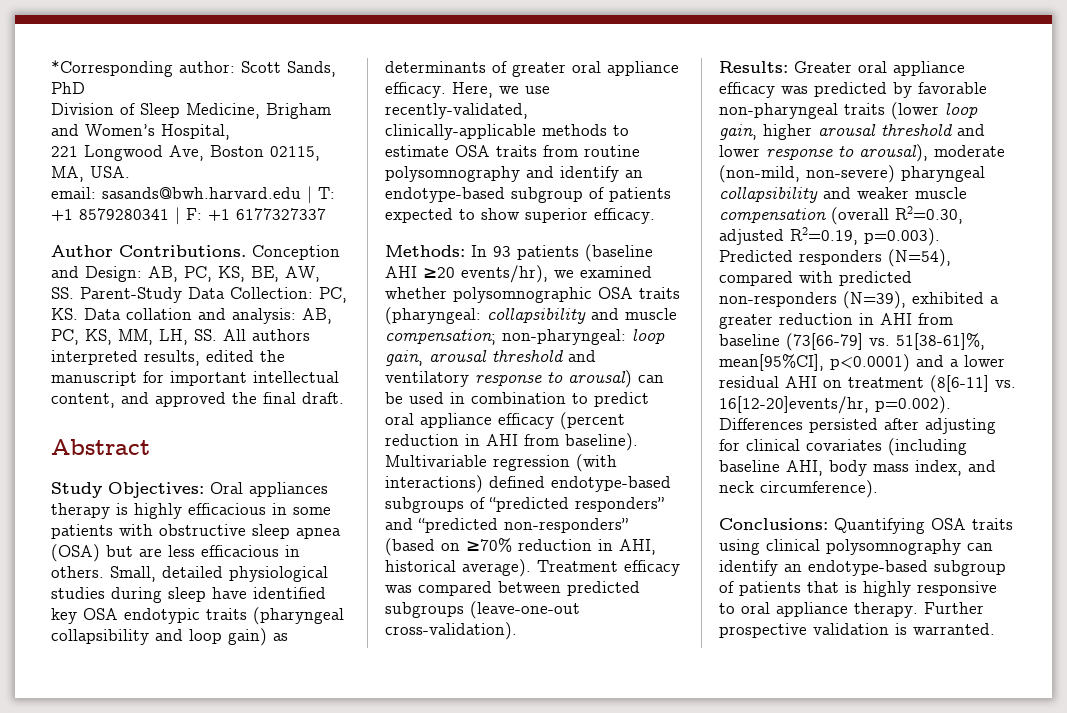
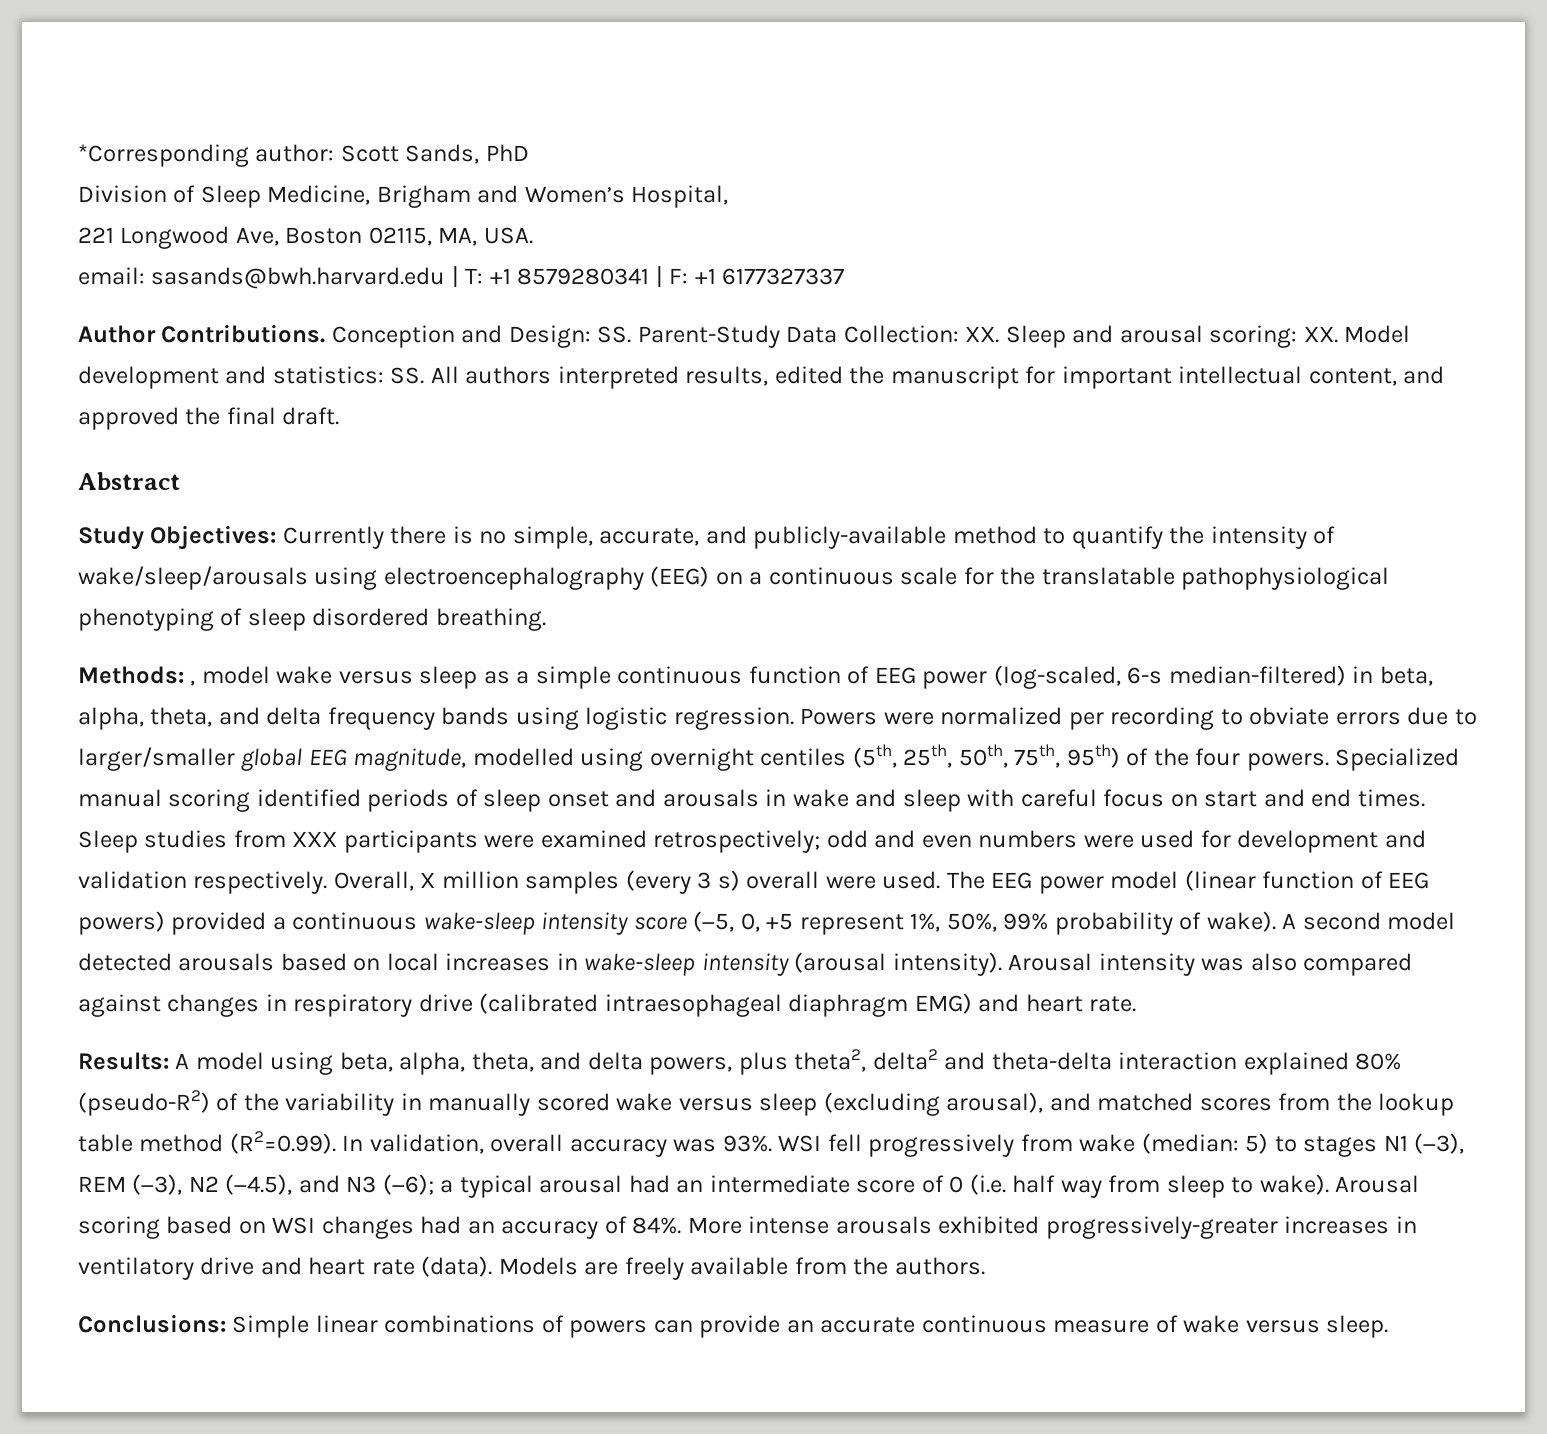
[148,266,320,282] [51,287,347,303] [51,308,332,324] [51,329,188,345] AB, PC, KS, BE, AW, SS. Parent-Study Data Collection: PC, KS. Data collation and analysis: AB, PC, KS, MM, LH, -> [597,325,1411,348] [78,366,384,389] SS. Parent-Study Data Collection: XX. Sleep and arousal scoring: XX. Model development and statistics:
[210,482,328,497] [51,503,331,519] [51,524,341,539] [51,544,300,562] [51,566,328,582] [51,587,326,603] [51,607,344,625] [51,628,288,646] [385,61,679,77] [385,82,550,98] [385,103,528,119] [385,124,629,140] [385,145,640,157] [385,166,643,182] [385,187,671,203] [385,208,655,224] [385,244,653,262] [385,265,652,283] [385,287,680,303] [385,307,677,325] [385,329,665,345] [385,350,596,366] [385,370,664,388] [385,392,649,407] [385,412,625,430] [385,433,638,451] [385,454,617,472] [385,475,671,493] [385,497,664,513] [385,518,628,533] [385,538,656,556] [385,559,680,577] [385,581,640,596] [385,601,580,619] [385,622,517,640] [719,61,965,76] [719,82,987,98] [719,102,978,120] [719,124,985,140] [719,144,1005,162] [719,165,985,183] [719,187,967,203] [719,206,963,225] [719,227,940,246] [719,249,951,267] [719,271,912,286] [719,291,999,309] [719,313,953,329] [719,333,985,351] [719,354,1005,372] [719,375,1016,393] [719,396,951,414] [719,418,996,434] [719,438,967,456] [719,460,996,476] [719,480,878,498] [719,518,1013,534] [719,539,993,555] [719,560,1006,576] [719,581,997,597] [719,602,984,618] [719,623,995,638] Oral appliances therapy is highly efficacious in some patients with obstructive sleep apnea (OSA) but are less efficacious in others. Small, detailed physiological studies during sleep have identified key OSA endotypic traits (pharyngeal collapsibility and loop gain) as determinants of greater oral appliance efficacy. Here, we use recently-validated, clinically-applicable methods to estimate OSA traits from routine polysomnography and identify an endotype-based subgroup of patients expected to show superior efficacy. // Methods: In 93 patients (baseline AHI ≥20 events/hr), we examined whether polysomnographic OSA traits (pharyngeal: collapsibility and muscle compensation; non-pharyngeal: loop gain, arousal threshold and ventilatory response to arousal) can be used in combination to predict oral appliance efficacy (percent reduction in AHI from baseline). Multivariable regression (with interactions) defined endotype-based subgroups of “predicted responders” and “predicted non-responders” (based on ≥70% reduction in AHI, historical average). Treatment efficacy was compared between predicted subgroups (leave-one-out cross-validation). // Results: Greater oral appliance efficacy was predicted by favorable non-pharyngeal traits (lower loop gain, higher arousal threshold and lower response to arousal), moderate (non-mild, non-severe) pharyngeal collapsibility and weaker muscle compensation (overall R2=0.30, adjusted R2=0.19, p=0.003). Predicted responders (N=54), compared with predicted non-responders (N=39), exhibited a greater reduction in AHI from baseline (73[66-79] vs. 51[38-61]%, mean[95%CI], p<0.0001) and a lower residual AHI on treatment (8[6-11] vs. 16[12-20]events/hr, p=0.002). Differences persisted after adjusting for clinical covariates (including baseline AHI, body mass index, and neck circumference). // Conclusions: Quantifying OSA traits using clinical polysomnography can identify an endotype-based subgroup of patients that is highly responsive to oral appliance therapy. Further prospective validation is warranted. -> [282,526,1336,549] [78,566,1390,590] [78,608,546,631] [78,665,1433,689] [78,707,1477,730] [78,744,1460,771] [78,789,1425,812] [78,830,1426,853] [78,870,1430,894] [78,911,1456,935] [78,952,1413,976] [78,993,1137,1017] [78,1049,1402,1075] [78,1090,1455,1116] [78,1131,1465,1157] [78,1174,1420,1198] [78,1216,1417,1239] [78,1256,985,1280] [78,1314,1389,1338] Currently there is no simple, accurate, and publicly-available method to quantify the intensity of wake/sleep/arousals using electroencephalography (EEG) on a continuous scale for the translatable pathophysiological phenotyping of sleep disordered breathing. // Methods: , model wake versus sleep as a simple continuous function of EEG power (log-scaled, 6-s median-filtered) in beta, alpha, theta, and delta frequency bands using logistic regression. Powers were normalized per recording to obviate errors due to larger/smaller global EEG magnitude, modelled using overnight centiles (5th, 25th, 50th, 75th, 95th) of the four powers. Specialized manual scoring identified periods of sleep onset and arousals in wake and sleep with careful focus on start and end times. Sleep studies from XXX participants were examined retrospectively; odd and even numbers were used for development and validation respectively. Overall, X million samples (every 3 s) overall were used. The EEG power model (linear function of EEG powers) provided a continuous wake-sleep intensity score (−5, 0, +5 represent 1%, 50%, 99% probability of wake). A second model detected arousals based on local increases in wake-sleep intensity (arousal intensity). Arousal intensity was also compared against changes in respiratory drive (calibrated intraesophageal diaphragm EMG) and heart rate. // Results: A model using beta, alpha, theta, and delta powers, plus theta2, delta2 and theta-delta interaction explained 80% (pseudo-R2) of the variability in manually scored wake versus sleep (excluding arousal), and matched scores from the lookup table method (R2=0.99). In validation, overall accuracy was 93%. WSI fell progressively from wake (median: 5) to stages N1 (−3), REM (−3), N2 (−4.5), and N3 (−6); a typical arousal had an intermediate score of 0 (i.e. half way from sleep to wake). Arousal scoring based on WSI changes had an accuracy of 84%. More intense arousals exhibited progressively-greater increases in ventilatory drive and heart rate (data). Models are freely available from the authors. // Conclusions: Simple linear combinations of powers can provide an accurate continuous measure of wake versus sleep.

